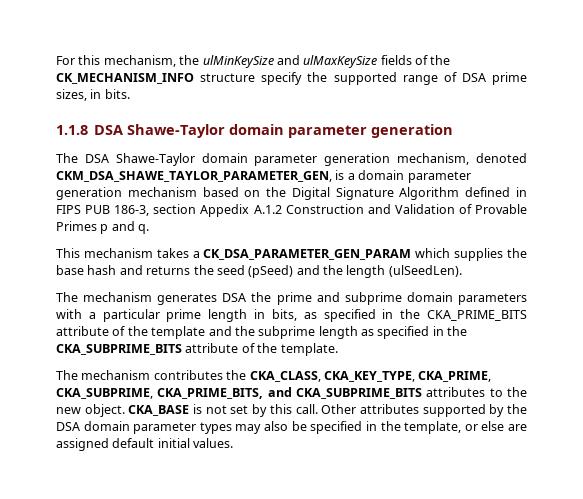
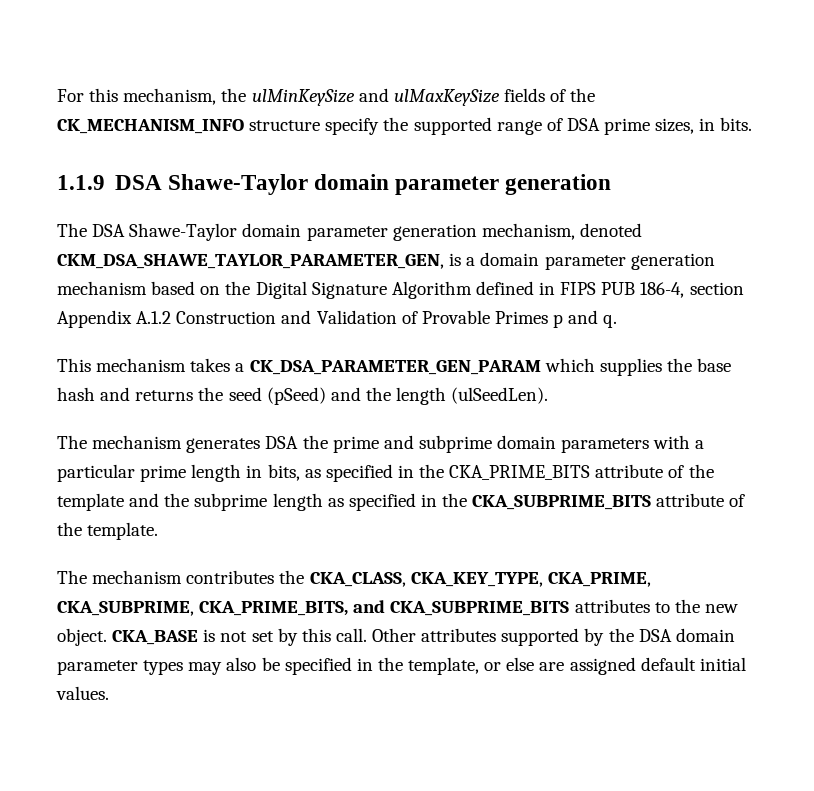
[56,125,88,135] 1.1.8 -> [57,175,105,190] 1.1.9
[114,204,250,217] 186-3, section Appedix -> [640,282,744,298] [57,310,132,328] 186-4, section Appendix

